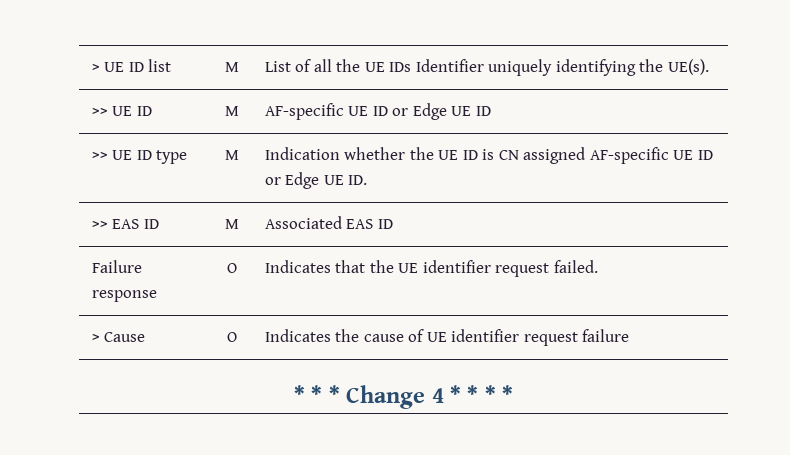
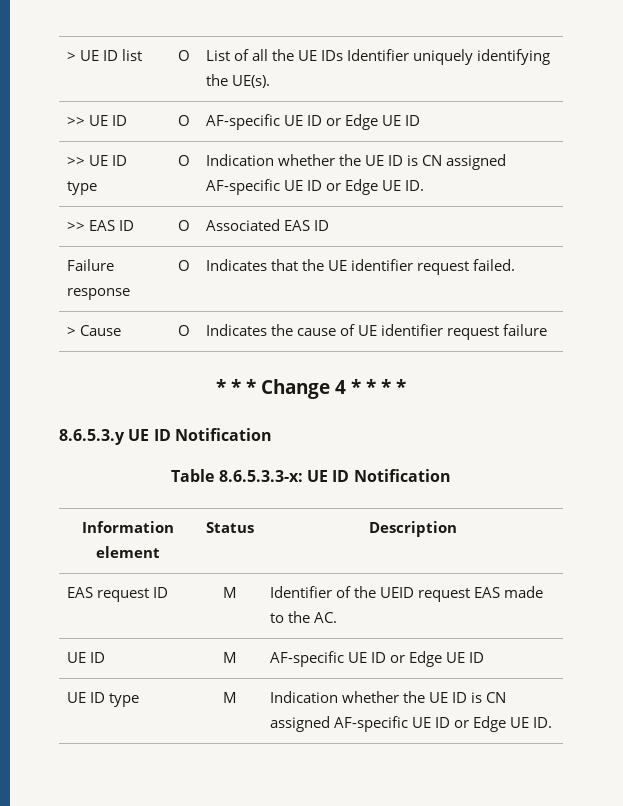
[225,62,239,72] M -> [177,50,190,61] O
[225,106,239,116] M -> [177,115,190,126] O
[225,150,239,160] M -> [177,155,190,166] O
[225,219,239,229] M -> [177,220,190,231] O
(513, 394) none -> [59,428,272,445] [171,469,451,482] [82,521,174,533] [96,546,160,558] [205,522,254,533] [368,521,457,537] [67,587,169,602] [222,587,237,598] [270,586,544,602] [270,611,338,623] [67,652,106,663] [222,652,237,663] [270,651,485,667] [67,692,140,707] [222,692,237,703] [270,691,507,703] [270,716,553,732] // 8.6.5.3.y UE ID Notification // Table 8.6.5.3.3-x: UE ID Notification // Information element | Status | Description // EAS request ID | M | Identifier of the UEID request EAS made to the AC. // UE ID | M | AF-specific UE ID or Edge UE ID // UE ID type | M | Indication whether the UE ID is CN assigned AF-specific UE ID or Edge UE ID.

